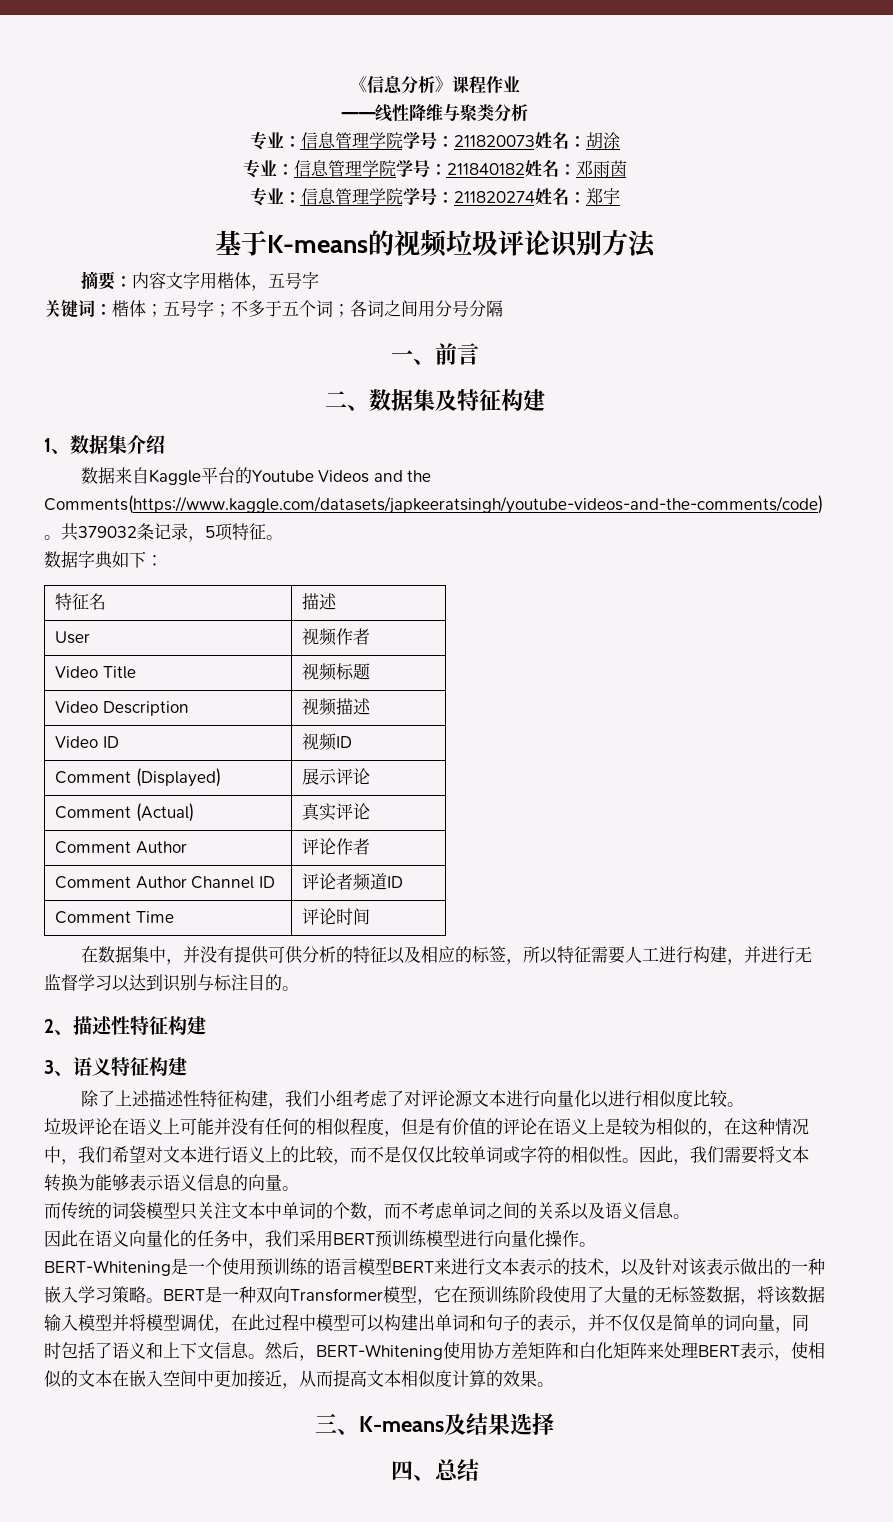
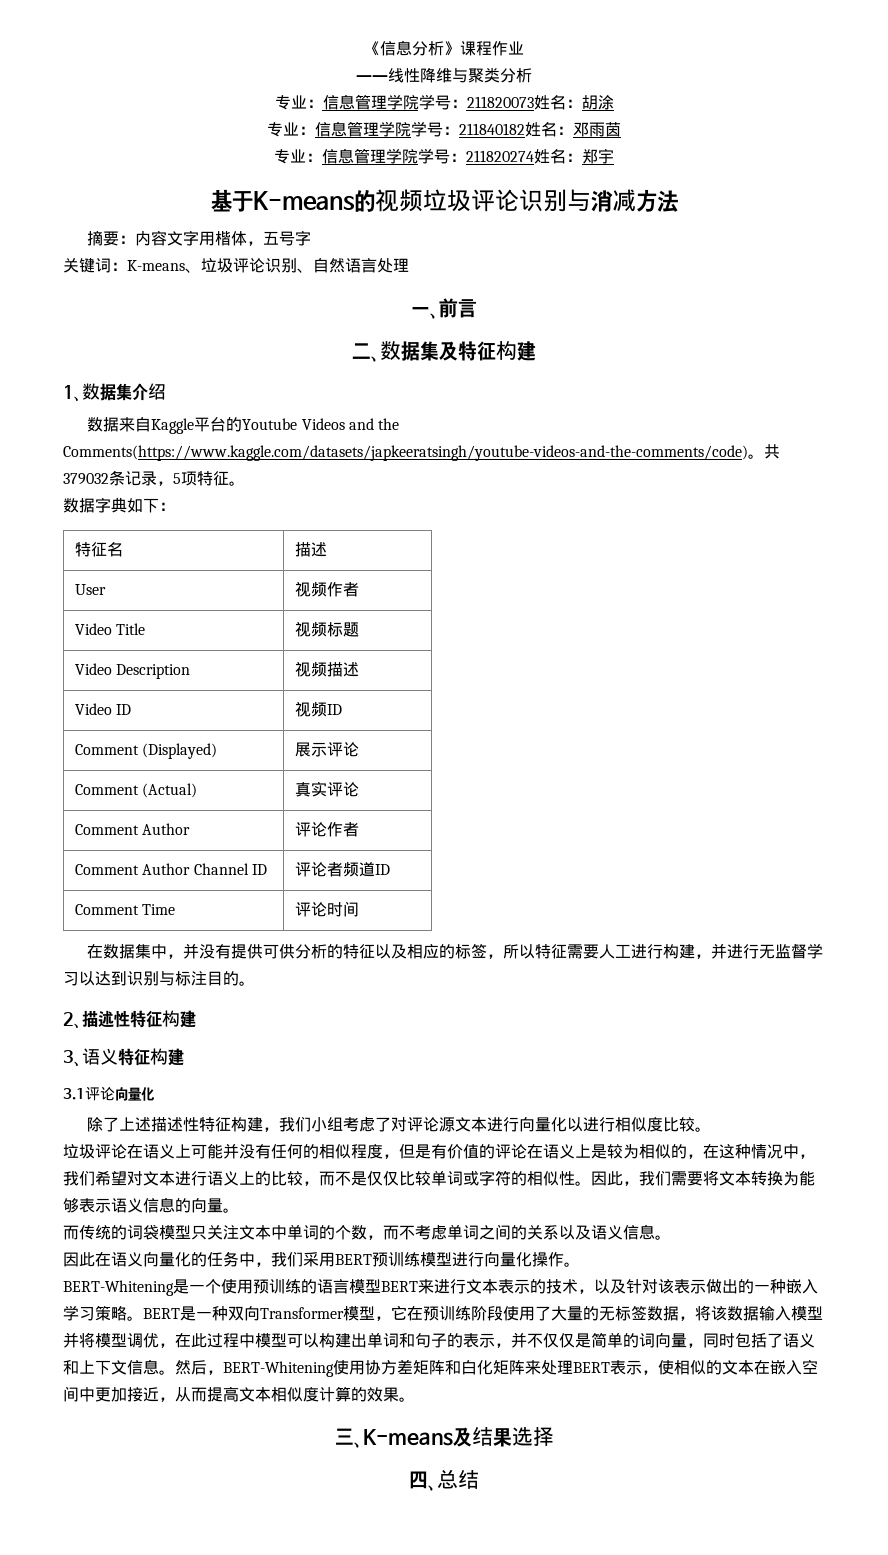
(602, 243) none -> [566,189,636,212] 与消减
[112,300,503,317] 楷体；五号字；不多于五个词；各词之间用分号分隔 -> [127,258,409,273] K-means、垃圾评论识别、自然语言处理
(187, 1066) none -> [63,1086,155,1101] // 3.1评论向量化

